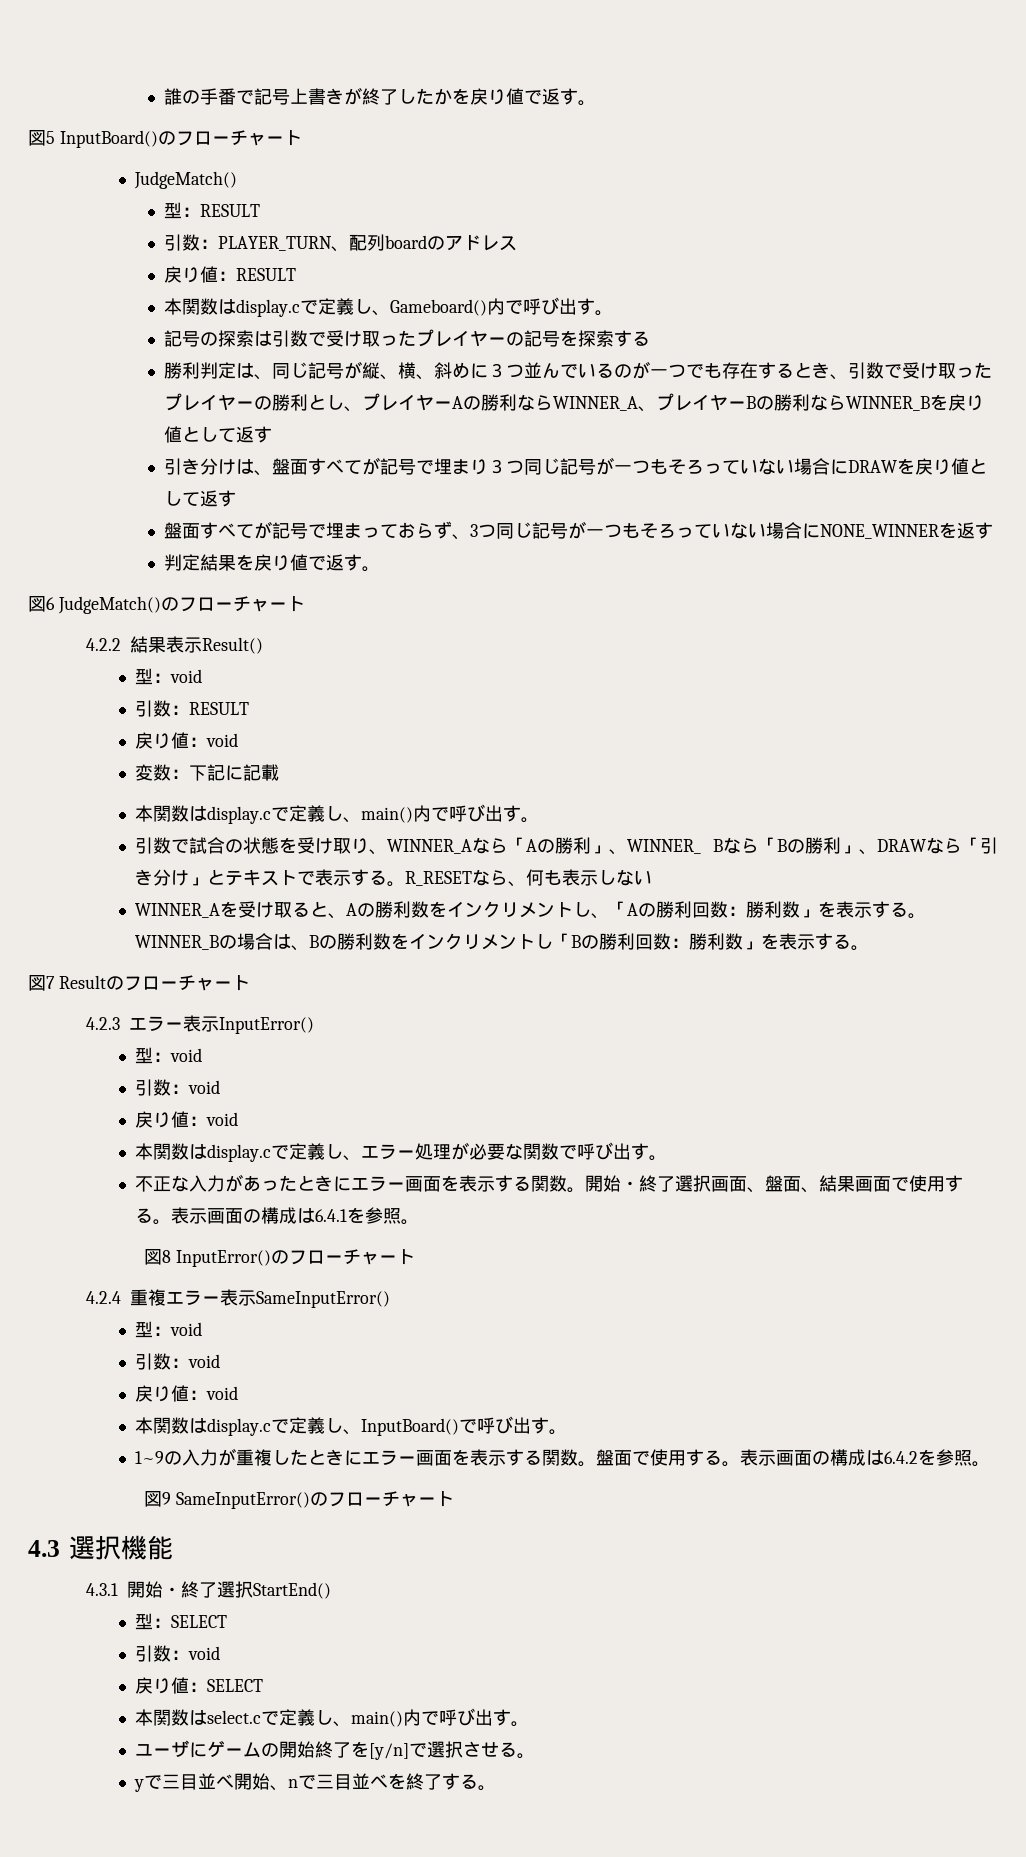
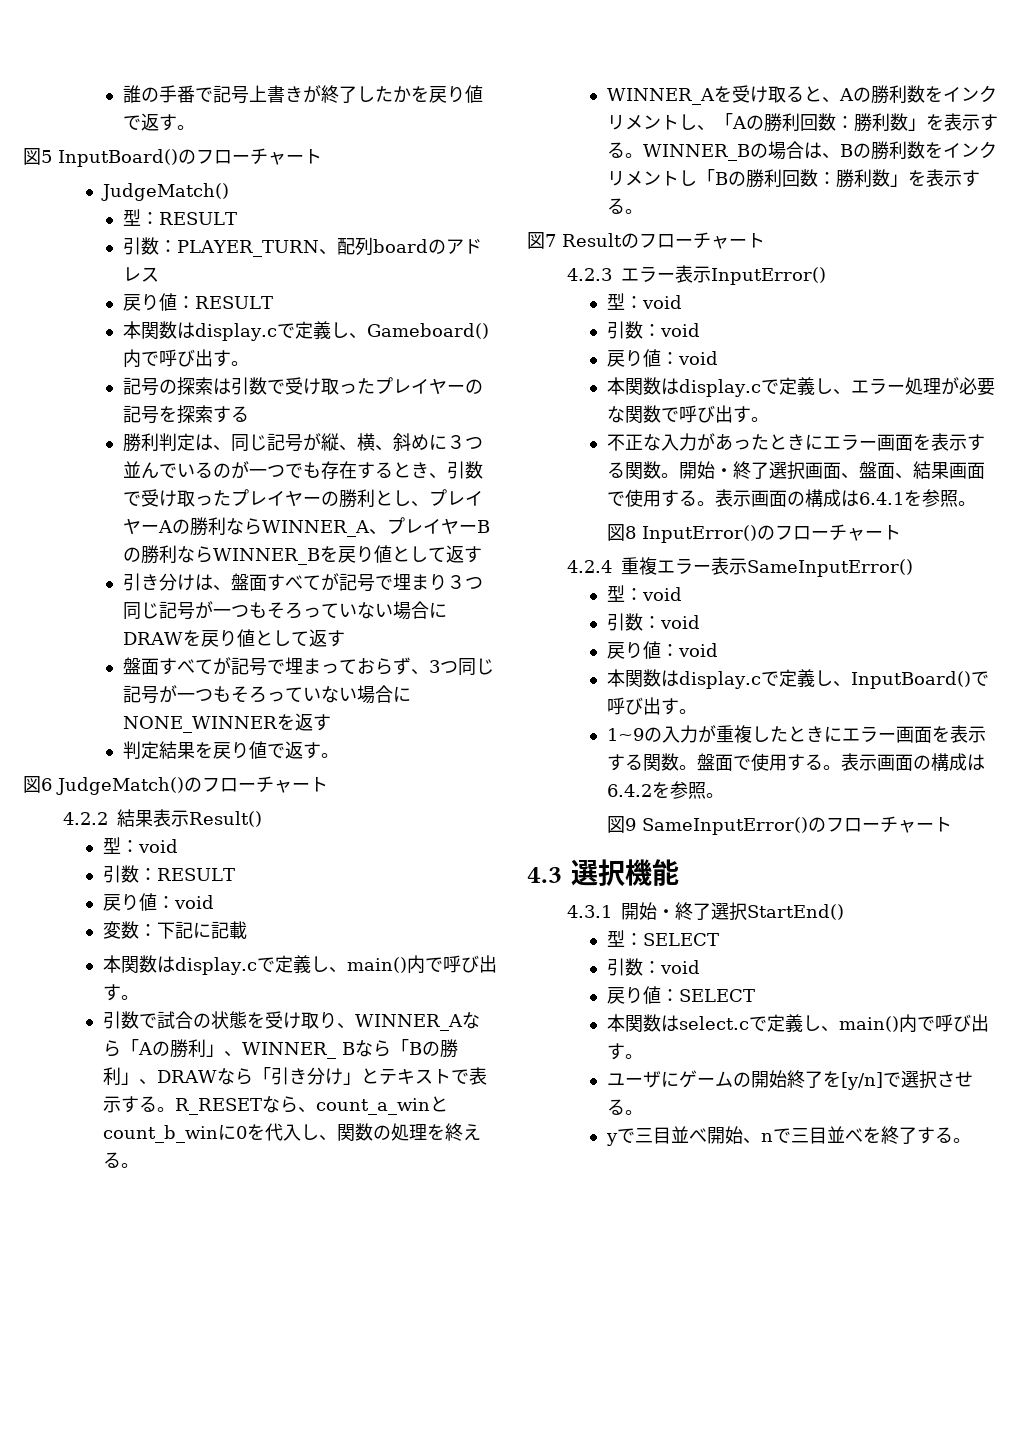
[525,869,652,886] 何も表示しない -> [315,1096,448,1115] [102,1123,481,1143] [102,1152,139,1168] count_a_winとcount_b_winに0を代入し、関数の処理を終える。

